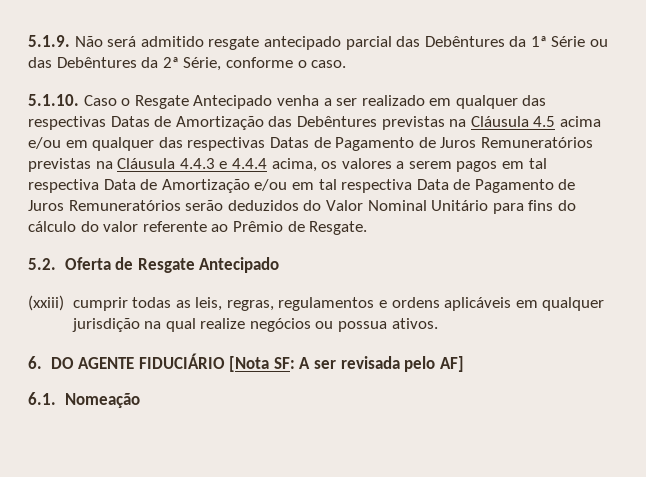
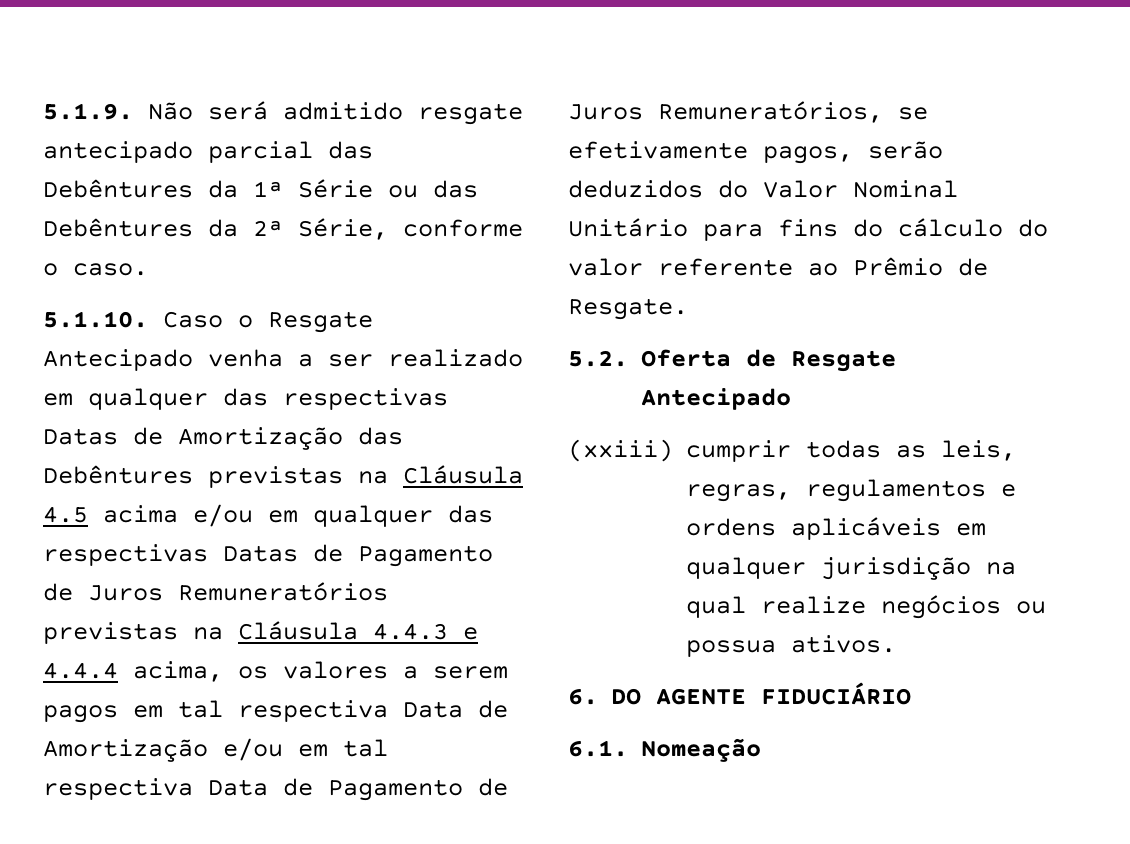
[68,200,181,211] Remuneratórios -> [658,101,928,123] [568,141,853,164] Remuneratórios, se efetivamente pagos,
[229,356,464,372] [Nota SF: A ser revisada pelo AF] -> (911, 693) none

